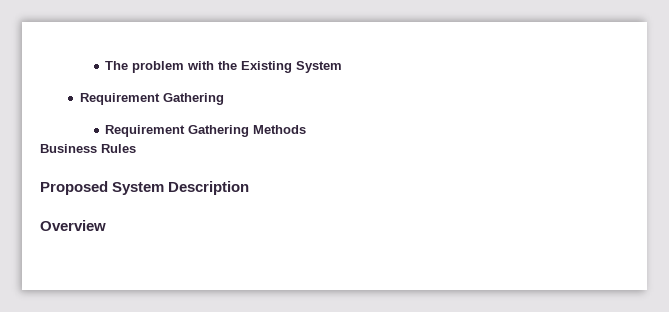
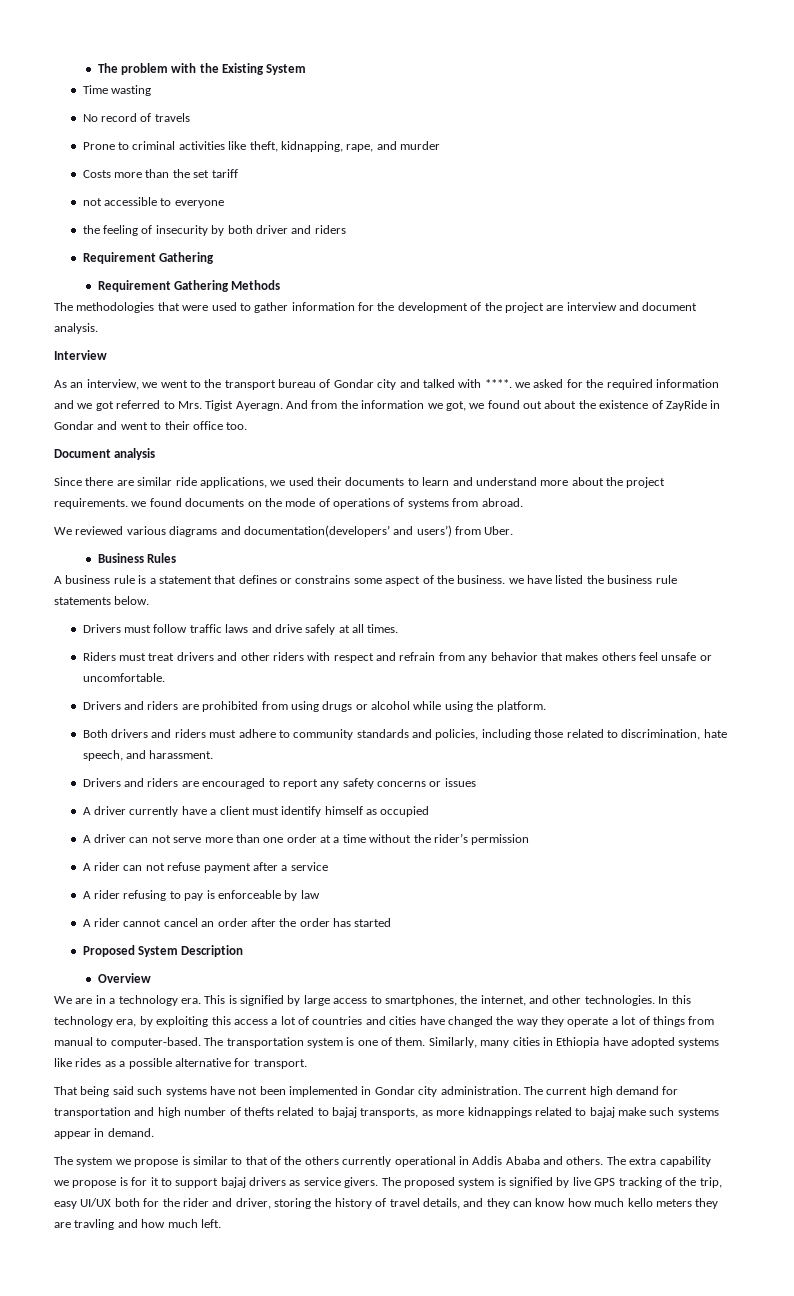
(343, 67) none -> [82,85,152,96] [82,113,190,122] [82,141,441,152] [82,169,238,178] [82,197,224,208] [82,225,346,236] // Time wasting // No record of travels // Prone to criminal activities like theft, kidnapping, rape, and murder // Costs more than the set tariff // not accessible to everyone // the feeling of insecurity by both driver and riders
[40,144,136,153] [40,181,250,195] [40,220,106,231] Business Rules // Proposed System Description // Overview -> [54,302,698,313] [54,323,98,334] [54,350,107,360] [54,379,719,390] [54,400,721,411] [54,421,248,430] [54,448,156,460] [54,477,666,488] [54,498,523,509] [54,525,514,537] [97,553,176,563] [54,575,677,586] [54,596,150,605] [82,624,399,635] [82,652,712,663] [82,673,165,682] [82,701,546,712] [82,729,727,740] [82,750,214,761] [82,778,476,789] [82,806,430,817] [82,833,530,845] [82,862,328,873] [82,890,320,901] [82,918,392,927] [82,945,244,957] [97,973,151,983] [54,995,691,1006] [54,1016,715,1027] [54,1037,720,1048] [54,1058,307,1069] [54,1086,679,1097] [54,1107,719,1118] [54,1128,154,1139] [54,1156,711,1167] [54,1177,722,1188] [54,1198,719,1209] [54,1219,221,1230] The methodologies that were used to gather information for the development of the project are interview and document analysis. // Interview // As an interview, we went to the transport bureau of Gondar city and talked with ****. we asked for the required information and we got referred to Mrs. Tigist Ayeragn. And from the information we got, we found out about the existence of ZayRide in Gondar and went to their office too. // Document analysis // Since there are similar ride applications, we used their documents to learn and understand more about the project requirements. we found documents on the mode of operations of systems from abroad. // We reviewed various diagrams and documentation(developers’ and users’) from Uber. // Business Rules // A business rule is a statement that defines or constrains some aspect of the business. we have listed the business rule statements below. // Drivers must follow traffic laws and drive safely at all times. // Riders must treat drivers and other riders with respect and refrain from any behavior that makes others feel unsafe or uncomfortable. // Drivers and riders are prohibited from using drugs or alcohol while using the platform. // Both drivers and riders must adhere to community standards and policies, including those related to discrimination, hate speech, and harassment. // Drivers and riders are encouraged to report any safety concerns or issues // A driver currently have a client must identify himself as occupied // A driver can not serve more than one order at a time without the rider’s permission // A rider can not refuse payment after a service // A rider refusing to pay is enforceable by law // A rider cannot cancel an order after the order has started // Proposed System Description // Overview // We are in a technology era. This is signified by large access to smartphones, the internet, and other technologies. In this technology era, by exploiting this access a lot of countries and cities have changed the way they operate a lot of things from manual to computer-based. The transportation system is one of them. Similarly, many cities in Ethiopia have adopted systems like rides as a possible alternative for transport. // That being said such systems have not been implemented in Gondar city administration. The current high demand for transportation and high number of thefts related to bajaj transports, as more kidnappings related to bajaj make such systems appear in demand. // The system we propose is similar to that of the others currently operational in Addis Ababa and others. The extra capability we propose is for it to support bajaj drivers as service givers. The proposed system is signified by live GPS tracking of the trip, easy UI/UX both for the rider and driver, storing the history of travel details, and they can know how much kello meters they are travling and how much left.

